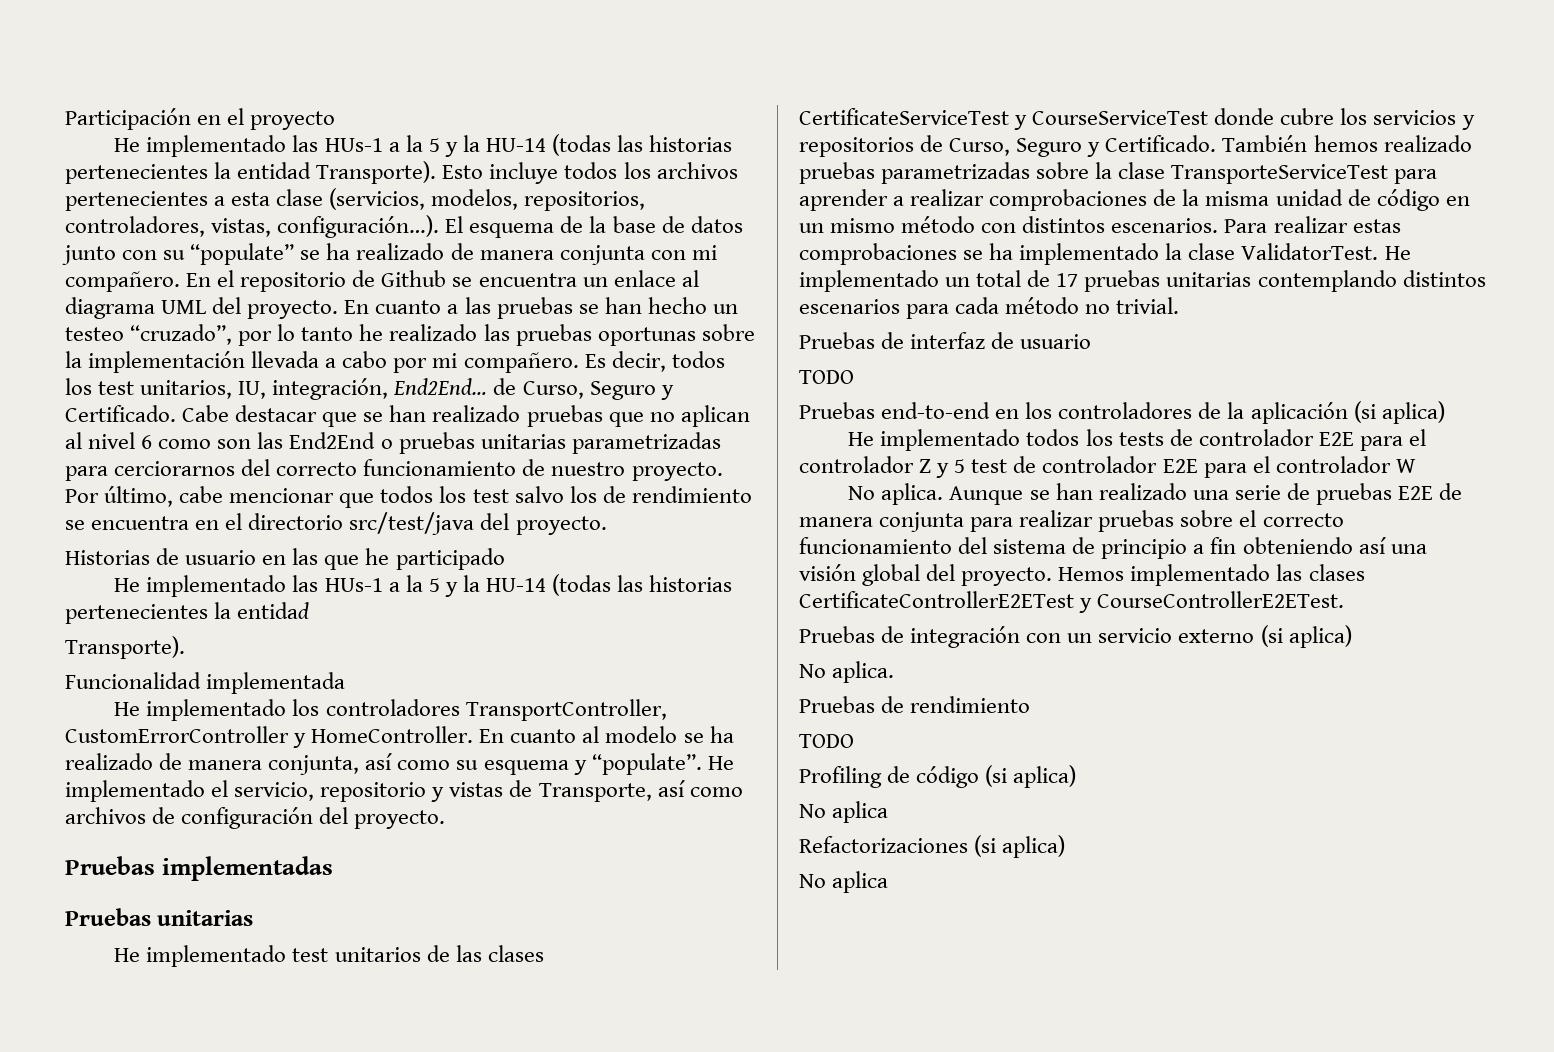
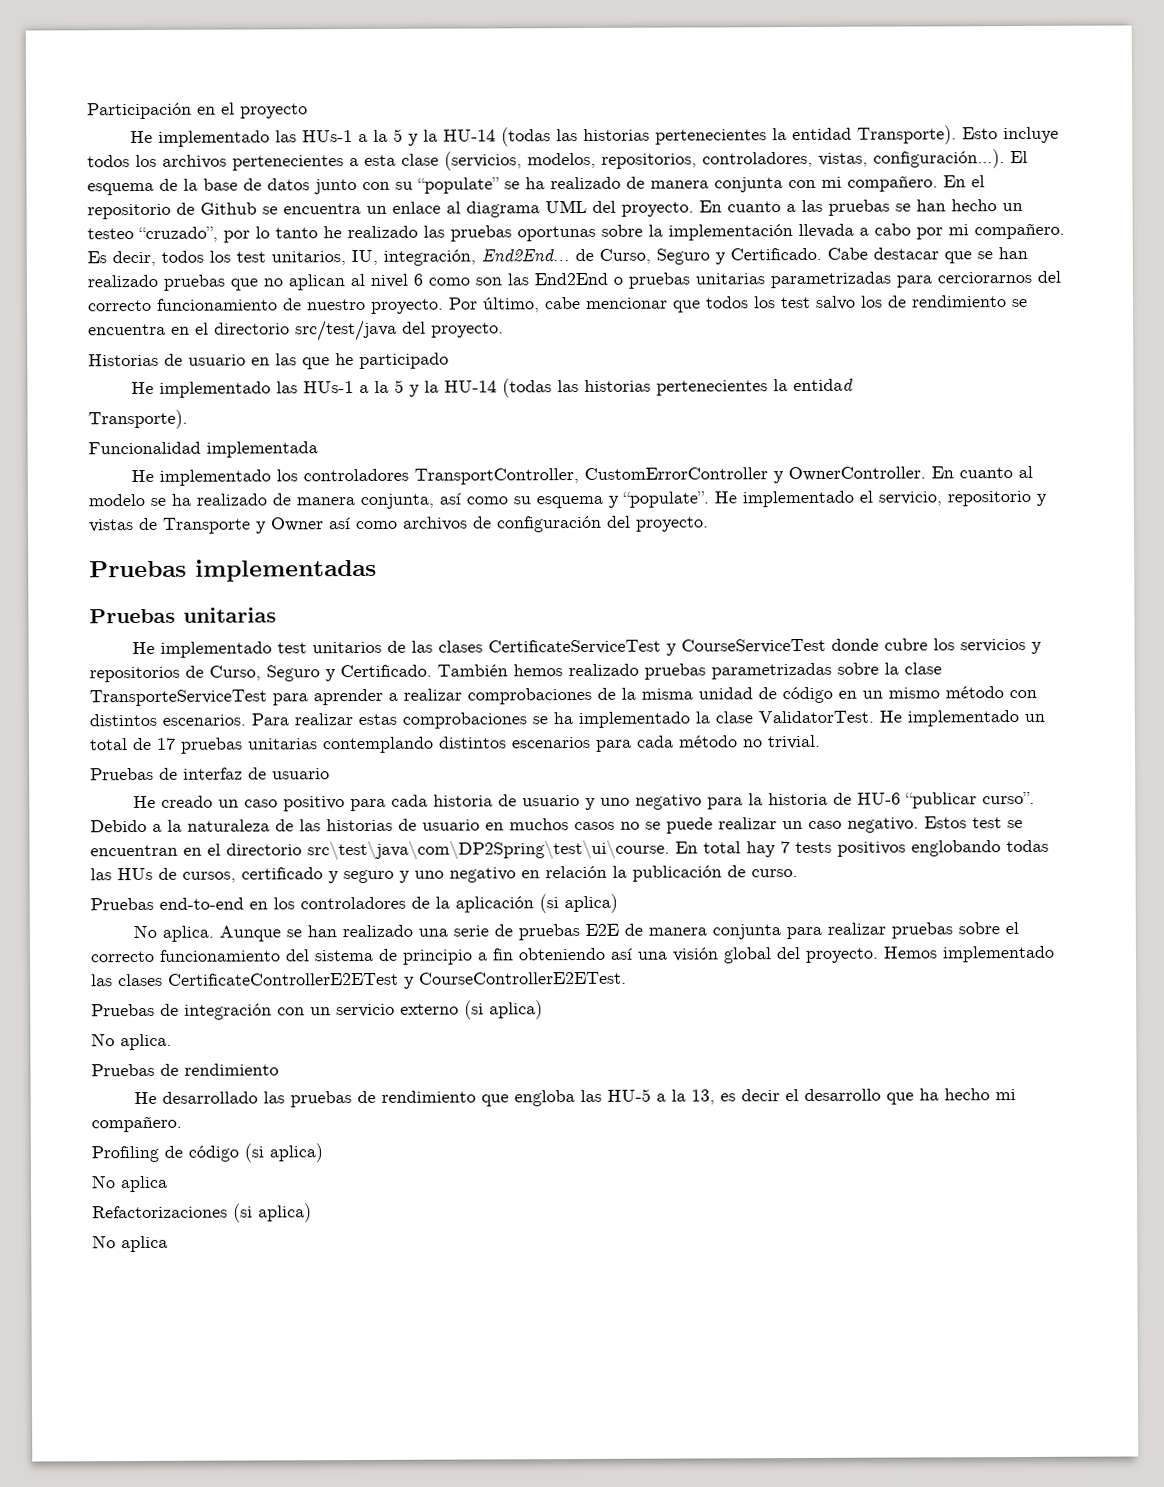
[311,726,474,743] HomeController. -> [787,466,926,482] OwnerController.
[538,783,652,802] Transporte, -> [162,517,324,534] Transporte y Owner
[799,370,854,384] TODO -> [132,791,1035,812] [90,816,1023,834] [90,839,1049,861] [90,865,798,884] He creado un caso positivo para cada historia de usuario y uno negativo para la historia de HU-6 “publicar curso”. Debido a la naturaleza de las historias de usuario en muchos casos no se puede realizar un caso negativo. Estos test se encuentran en el directorio src\test\java\com\DP2Spring\test\ui\course. En total hay 7 tests positivos englobando todas las HUs de cursos, certificado y seguro y uno negativo en relación la publicación de curso.
[848,429,1426,451] [799,456,1416,478] // He implementado todos los tests de controlador E2E para el controlador Z y 5 test de controlador E2E para el controlador W -> (618, 903) none
[799,734,854,748] TODO -> [133,1088,1016,1108] [91,1115,182,1133] He desarrollado las pruebas de rendimiento que engloba las HU-5 a la 13, es decir el desarrollo que ha hecho mi compañero.

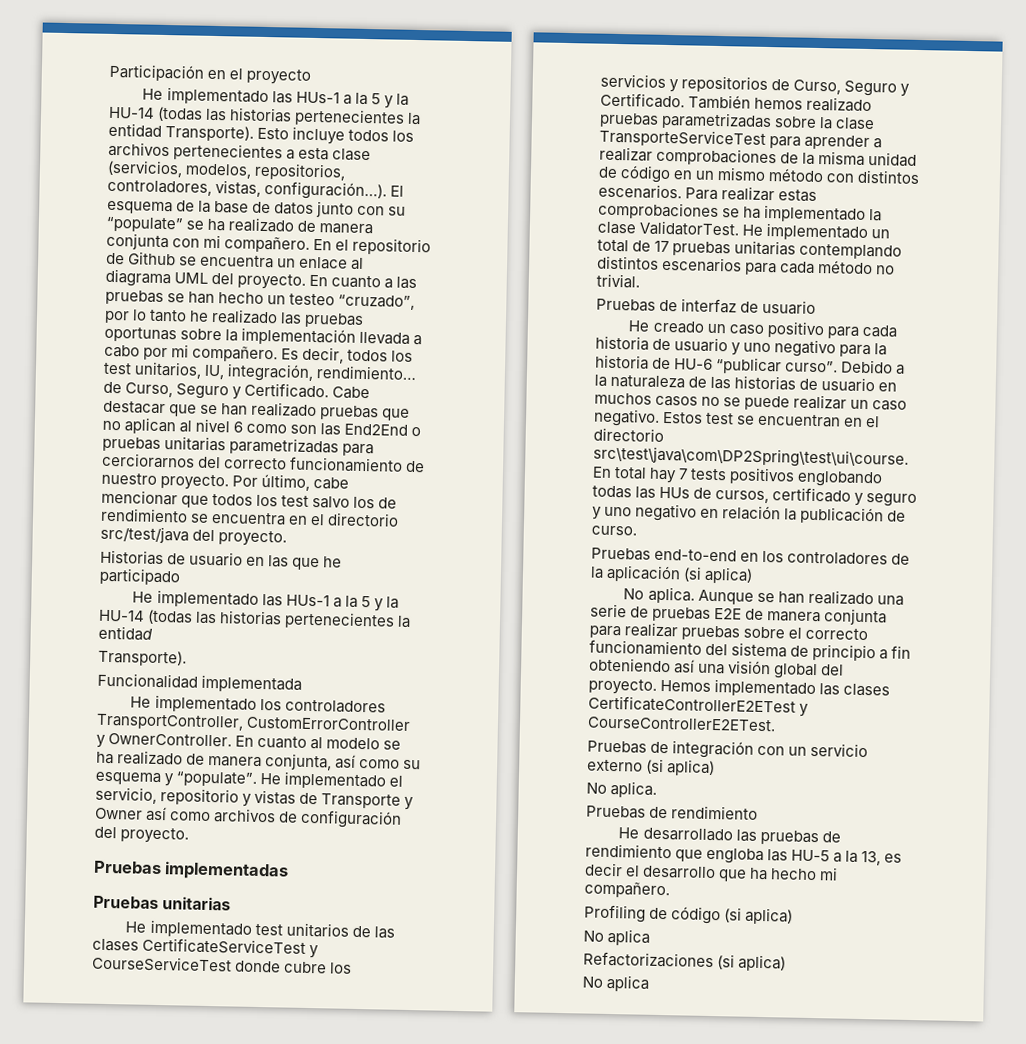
[481,248,570,262] End2End… -> [316,365,418,381] rendimiento…

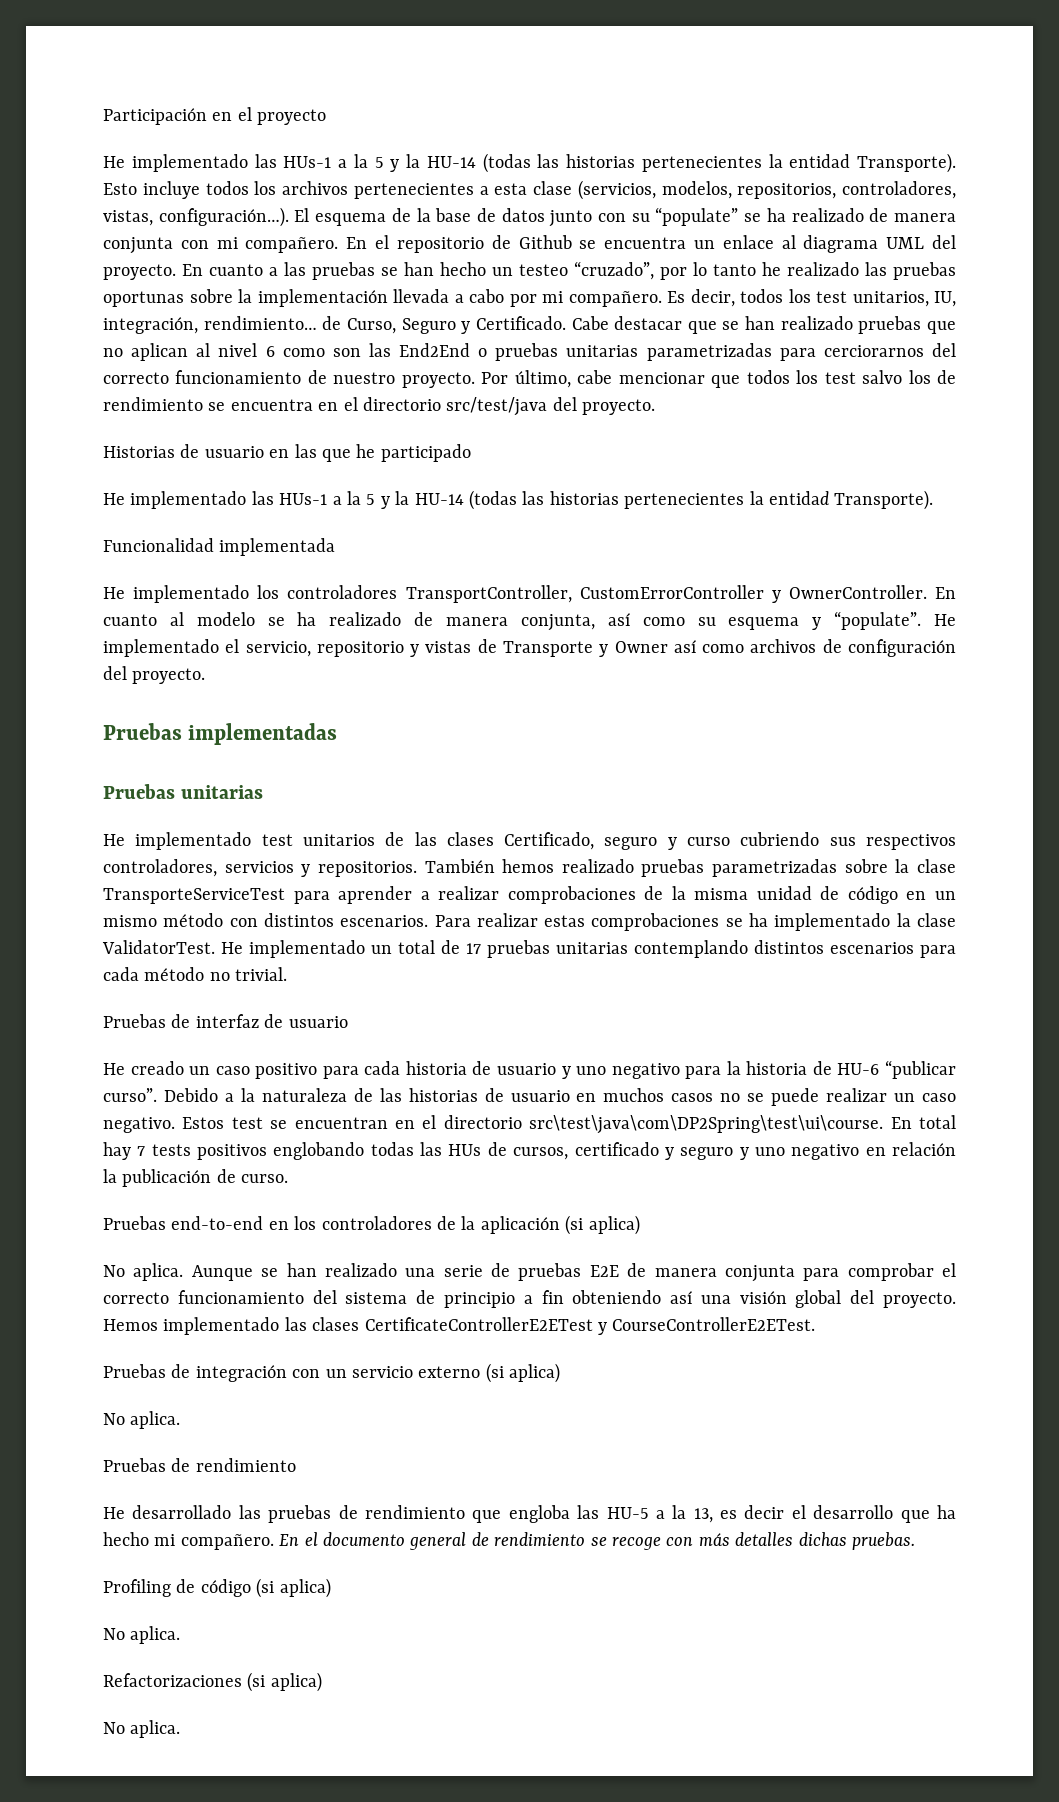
(153, 633) // -> (829, 498) none
[142,937,320,959] [92,955,353,974] [600,73,911,97] [600,92,685,109] CertificateServiceTest y CourseServiceTest donde cubre los servicios y repositorios de Curso, Seguro y Certificado. -> [504,832,956,850] [103,859,417,877] Certificado, seguro y curso cubriendo sus respectivos controladores, servicios y repositorios.
[624,622,786,641] realizar pruebas sobre -> [847,1263,934,1281] comprobar
(670, 890) none -> [279,1532,915,1550] En el documento general de rendimiento se recoge con más detalles dichas pruebas.
[607,928,651,946] aplica -> [130,1626,181,1644] aplica.
[606,974,650,992] aplica -> [130,1720,181,1738] aplica.

